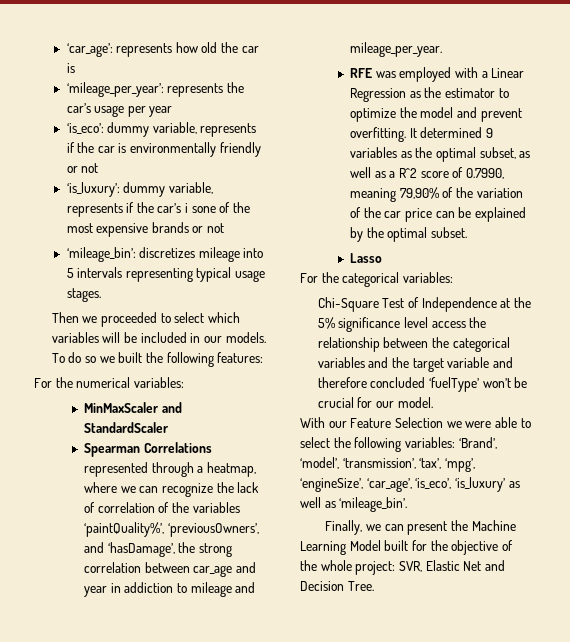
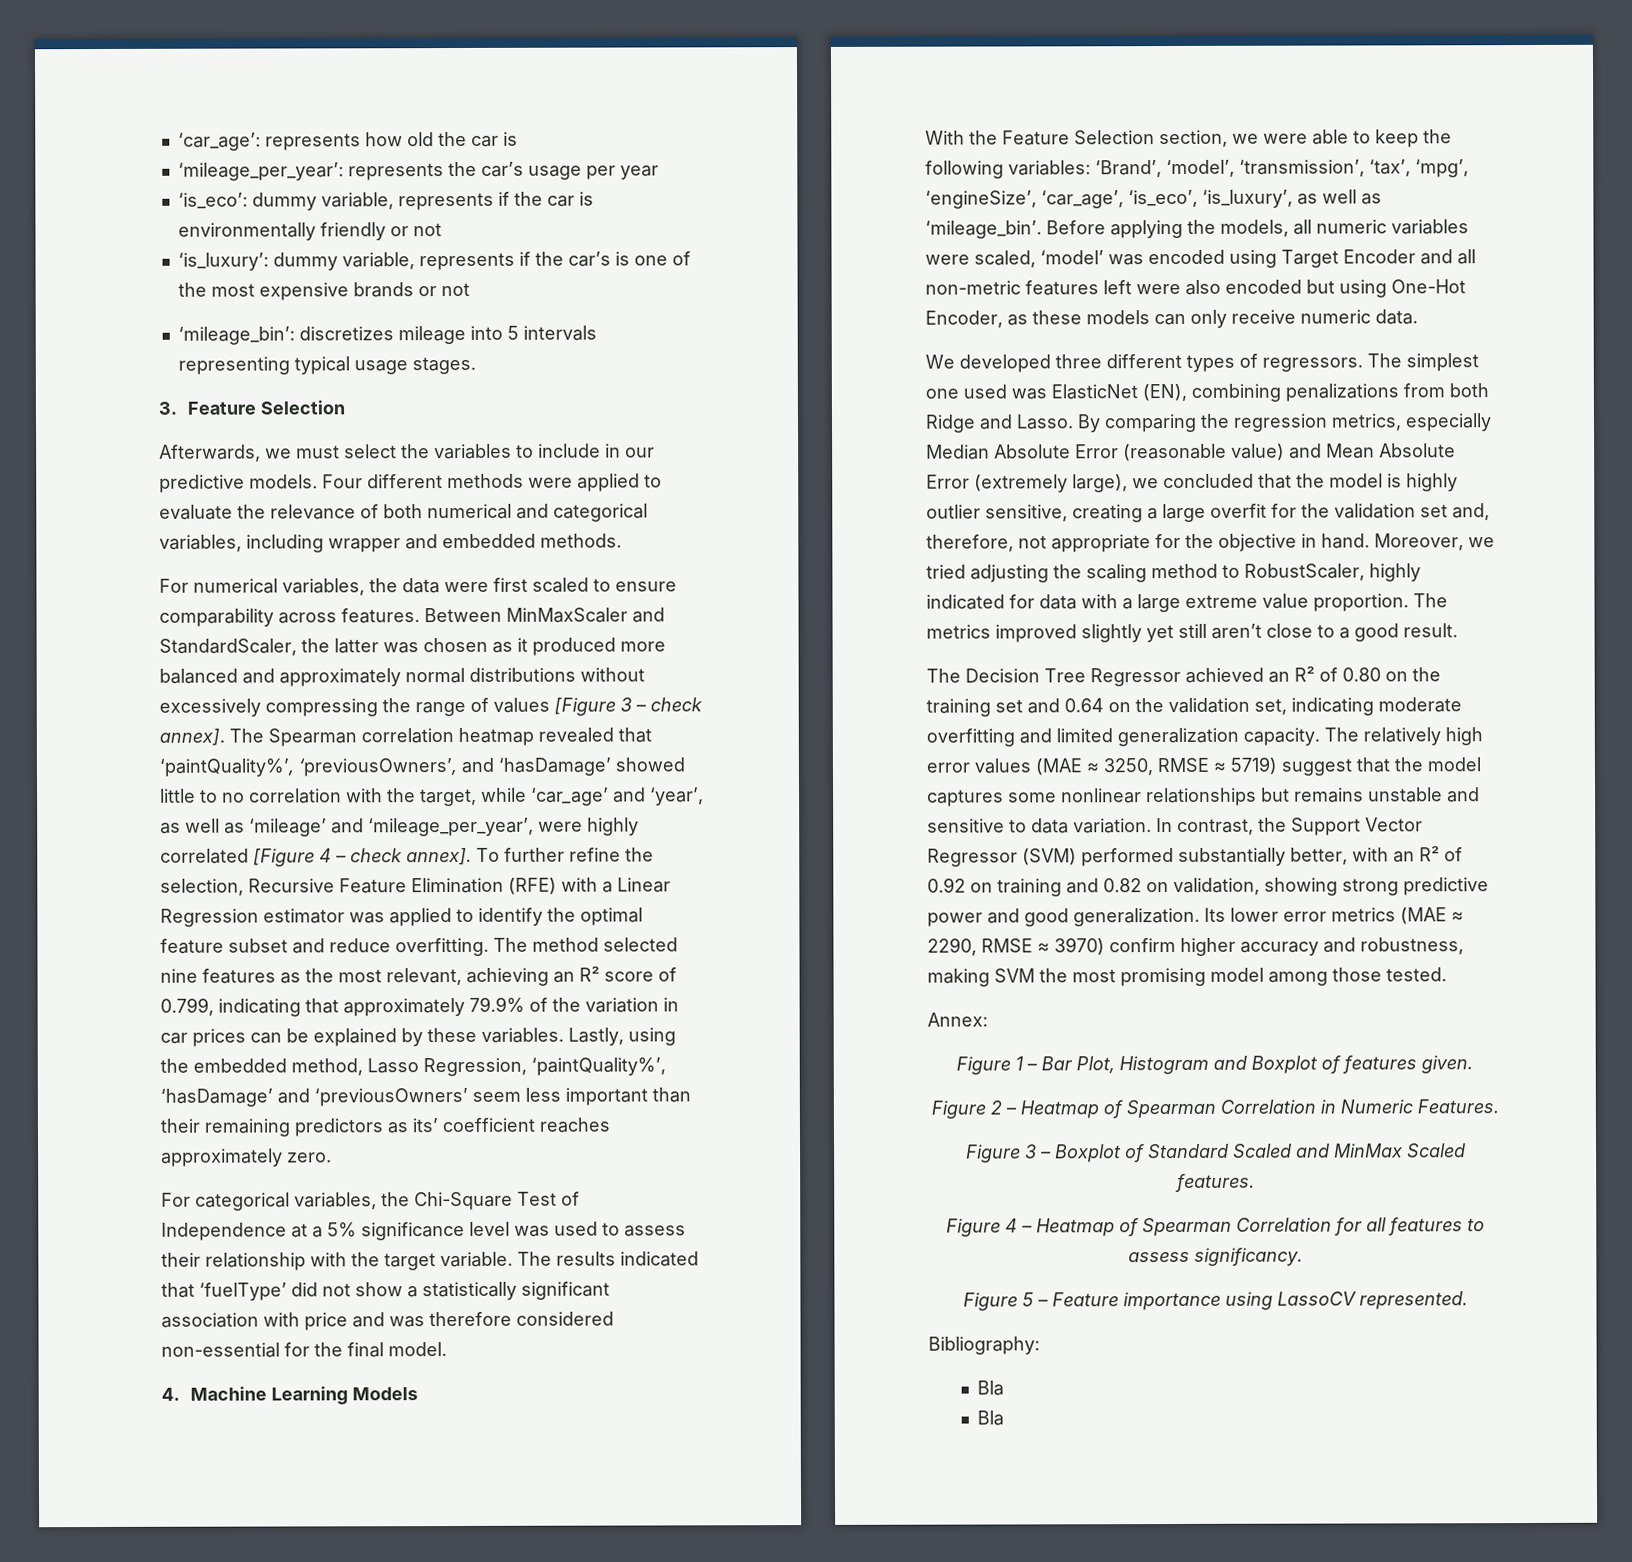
[185,203,216,213] i sone -> [614,251,668,266] is one
[51,312,240,327] [51,332,266,343] [51,352,264,367] [34,377,184,388] [84,402,182,413] [84,422,170,433] [84,442,212,457] [84,462,257,477] [84,482,260,497] [84,502,240,513] [84,522,259,537] [84,542,233,557] [84,562,257,577] [84,582,256,597] [350,42,443,57] [350,67,525,82] [350,87,509,102] [350,107,522,122] [350,127,494,142] [350,147,531,162] [350,167,505,179] [350,187,523,202] [350,207,527,222] [350,227,468,242] [350,253,383,263] [300,272,453,287] Then we proceeded to select which variables will be included in our models. To do so we built the following features: // For the numerical variables: // MinMaxScaler and StandardScaler // Spearman Correlations represented through a heatmap, where we can recognize the lack of correlation of the variables ‘paintQuality%’, ‘previousOwners’, and ‘hasDamage’, the strong correlation between car_age and year in addiction to mileage and mileage_per_year. // RFE was employed with a Linear Regression as the estimator to optimize the model and prevent overfitting. It determined 9 variables as the optimal subset, as well as a R^2 score of 0.7990, meaning 79,90% of the variation of the car price can be explained by the optimal subset. // Lasso // For the categorical variables: // -> [158,400,346,415] [159,443,656,462] [159,473,663,493] [159,503,649,522] [159,533,623,553] [159,577,678,596] [159,607,666,627] [159,637,667,656] [159,667,646,687] [159,697,704,717] [159,727,653,747] [159,757,686,777] [160,787,705,807] [160,817,640,837] [160,847,655,867] [160,877,672,896] [160,907,644,927] [160,937,679,957] [160,965,678,986] [160,996,680,1017] [160,1027,677,1047] [160,1057,667,1077] [160,1087,692,1107] [160,1117,611,1137] [161,1148,333,1167] [161,1192,411,1211] 3. Feature Selection // Afterwards, we must select the variables to include in our predictive models. Four different methods were applied to evaluate the relevance of both numerical and categorical variables, including wrapper and embedded methods. // For numerical variables, the data were first scaled to ensure comparability across features. Between MinMaxScaler and StandardScaler, the latter was chosen as it produced more balanced and approximately normal distributions without excessively compressing the range of values [Figure 3 – check annex]. The Spearman correlation heatmap revealed that ‘paintQuality%’, ‘previousOwners’, and ‘hasDamage’ showed little to no correlation with the target, while ‘car_age’ and ‘year’, as well as ‘mileage’ and ‘mileage_per_year’, were highly correlated [Figure 4 – check annex]. To further refine the selection, Recursive Feature Elimination (RFE) with a Linear Regression estimator was applied to identify the optimal feature subset and reduce overfitting. The method selected nine features as the most relevant, achieving an R² score of 0.799, indicating that approximately 79.9% of the variation in car prices can be explained by these variables. Lastly, using the embedded method, Lasso Regression, ‘paintQuality%’, ‘hasDamage’ and ‘previousOwners’ seem less important than their remaining predictors as its’ coefficient reaches approximately zero. // For categorical variables, the
[513,297,531,308] the -> [312,1226,324,1238] a
[431,317,487,328] [317,337,510,352] [317,357,513,372] [317,377,528,392] [317,397,433,408] access the relationship between the categorical variables and the target variable and therefore concluded ‘fuelType’ won’t be crucial for our model. -> [514,1221,687,1237] [161,1251,700,1271] [161,1281,611,1301] [161,1311,615,1331] [161,1342,448,1358] [161,1386,419,1405] was used to assess their relationship with the target variable. The results indicated that ‘fuelType’ did not show a statistically significant association with price and was therefore considered non-essential for the final model. // 4. Machine Learning Models
[328,417,443,428] our Feature Selection -> [969,129,1228,148] the Feature Selection section,
[300,437,330,448] select -> [1375,129,1419,148] keep
[454,477,505,492] ‘is_luxury’ -> [1202,189,1293,208] ‘is_luxury’,
[325,520,516,535] [300,540,513,555] [300,560,505,575] [300,581,374,591] // Finally, we can present the Machine Learning Model built for the objective of the whole project: SVR, Elastic Net and Decision Tree. -> [1046,219,1469,239] [925,249,1476,268] [925,279,1466,298] [925,309,1418,328] [925,353,1479,373] [925,383,1489,402] [925,413,1492,433] [926,443,1456,462] [926,473,1458,493] [926,503,1490,523] [926,533,1495,553] [926,563,1421,583] [926,593,1448,613] [926,623,1458,643] [926,665,1441,687] [926,697,1462,717] [926,727,1483,747] [926,756,1481,776] [927,787,1480,807] [927,817,1423,836] [927,845,1463,867] [927,877,1489,897] [927,907,1464,927] [927,937,1464,956] [927,967,1447,987] [927,1012,988,1027] [956,1055,1473,1075] [930,1099,1499,1119] [965,1143,1466,1163] [1174,1173,1255,1193] [946,1217,1485,1237] [1128,1247,1303,1266] [963,1291,1468,1311] [928,1336,1040,1355] [976,1380,1004,1396] [976,1410,1004,1426] Before applying the models, all numeric variables were scaled, ‘model’ was encoded using Target Encoder and all non-metric features left were also encoded but using One-Hot Encoder, as these models can only receive numeric data. // We developed three different types of regressors. The simplest one used was ElasticNet (EN), combining penalizations from both Ridge and Lasso. By comparing the regression metrics, especially Median Absolute Error (reasonable value) and Mean Absolute Error (extremely large), we concluded that the model is highly outlier sensitive, creating a large overfit for the validation set and, therefore, not appropriate for the objective in hand. Moreover, we tried adjusting the scaling method to RobustScaler, highly indicated for data with a large extreme value proportion. The metrics improved slightly yet still aren’t close to a good result. // The Decision Tree Regressor achieved an R² of 0.80 on the training set and 0.64 on the validation set, indicating moderate overfitting and limited generalization capacity. The relatively high error values (MAE ≈ 3250, RMSE ≈ 5719) suggest that the model captures some nonlinear relationships but remains unstable and sensitive to data variation. In contrast, the Support Vector Regressor (SVM) performed substantially better, with an R² of 0.92 on training and 0.82 on validation, showing strong predictive power and good generalization. Its lower error metrics (MAE ≈ 2290, RMSE ≈ 3970) confirm higher accuracy and robustness, making SVM the most promising model among those tested. // Annex: // Figure 1 – Bar Plot, Histogram and Boxplot of features given. // Figure 2 – Heatmap of Spearman Correlation in Numeric Features. // Figure 3 – Boxplot of Standard Scaled and MinMax Scaled features. // Figure 4 – Heatmap of Spearman Correlation for all features to assess significancy. // Figure 5 – Feature importance using LassoCV represented. // Bibliography: // Bla // Bla

